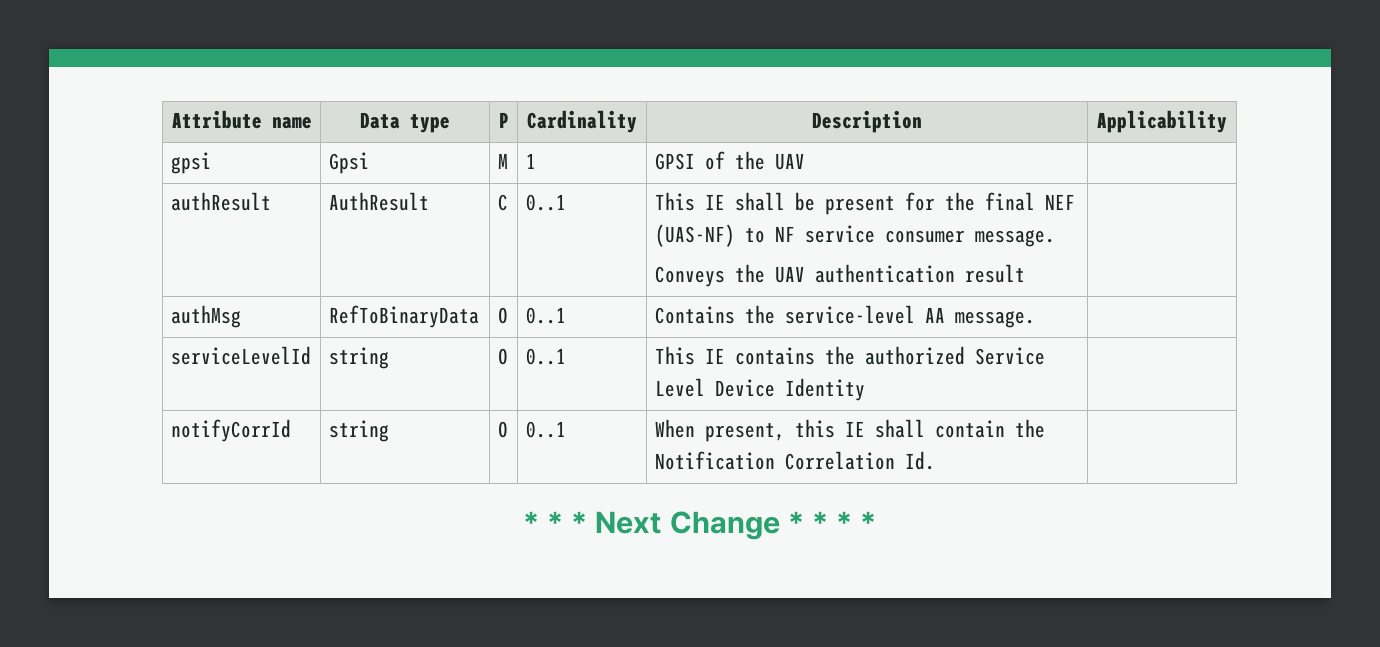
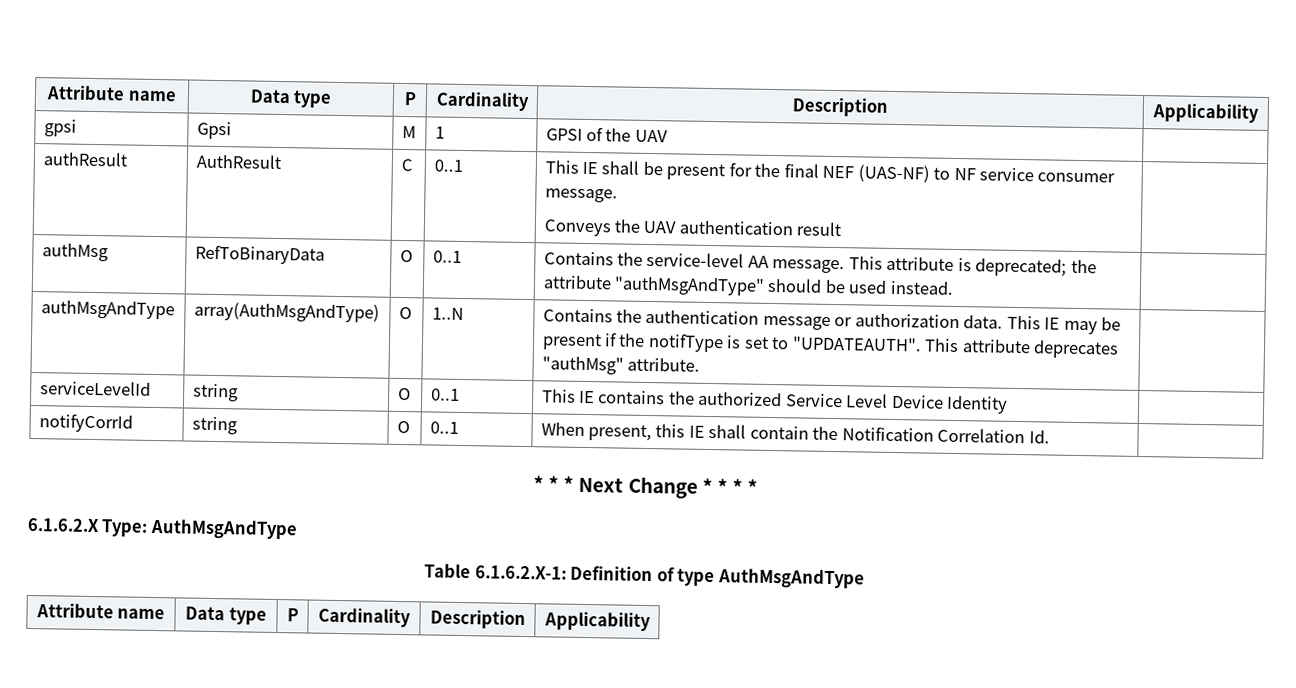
(1035, 319) none -> [848,256,1097,277] [542,275,954,296] [40,300,175,320] [193,301,380,323] [398,306,412,320] [431,307,464,321] [542,308,1122,335] [541,332,1120,359] [541,356,701,375] This attribute is deprecated; the attribute "authMsgAndType" should be used instead. | // authMsgAndType | array(AuthMsgAndType) | O | 1..N | Contains the authentication message or authorization data. This IE may be present if the notifType is set to "UPDATEAUTH". This attribute deprecates "authMsg" attribute.
(876, 522) none -> [27,517,298,540] [424,563,865,589] [35,603,166,620] [185,606,267,625] [286,608,299,622] [318,607,411,628] [429,609,526,630] [543,611,651,632] // 6.1.6.2.X Type: AuthMsgAndType // Table 6.1.6.2.X-1: Definition of type AuthMsgAndType // Attribute name | Data type | P | Cardinality | Description | Applicability

